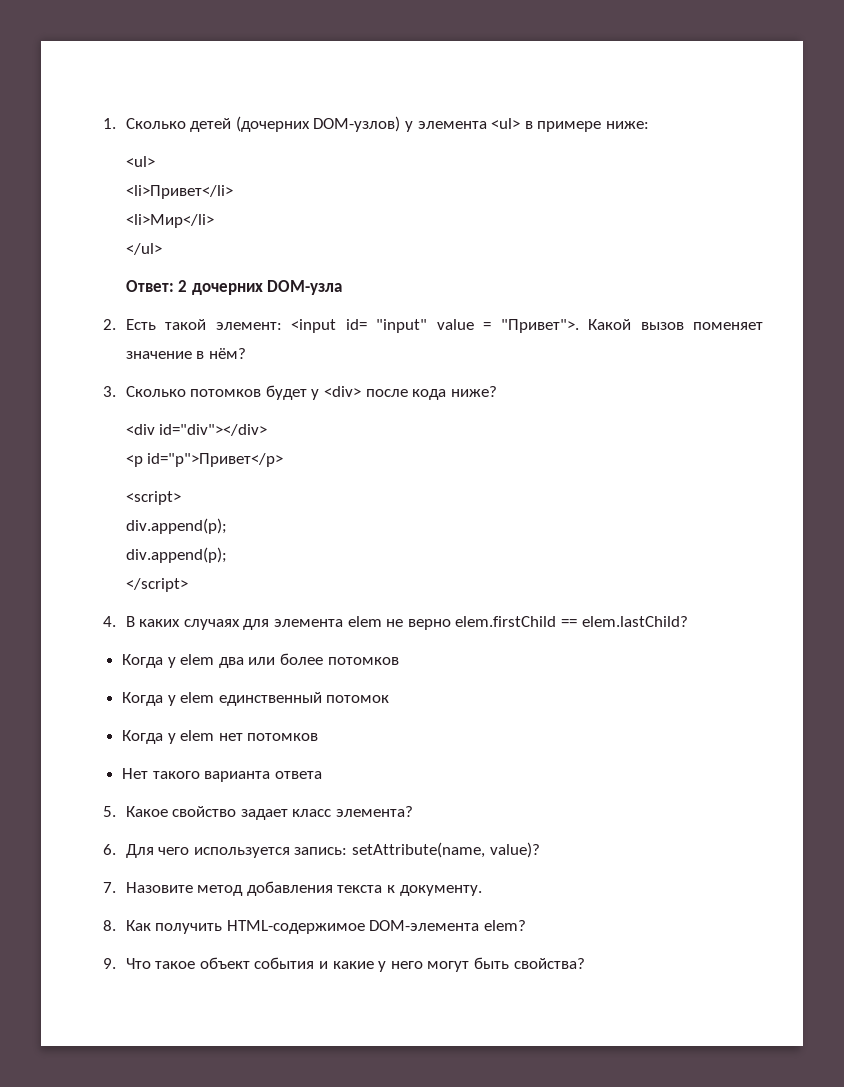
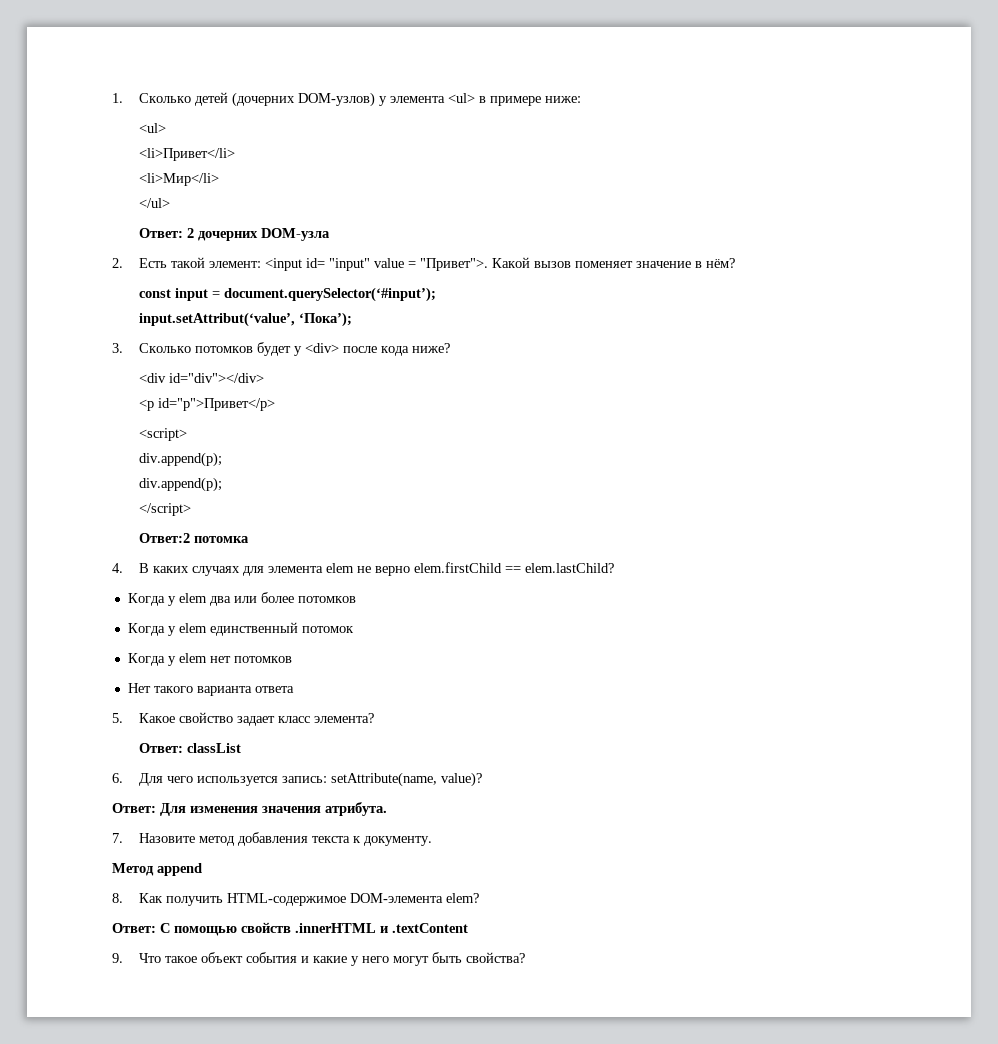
(246, 353) none -> [138,287,436,302] [138,312,352,327] // const input = document.querySelector(‘#input’); // input.setAttribut(‘value’, ‘Пока’);
(188, 585) none -> [138,533,249,543] // Ответ:2 потомка
(414, 811) none -> [138,743,241,753] // Ответ: classList
(540, 850) none -> [112,802,388,816] // Ответ: Для изменения значения атрибута.
(482, 890) none -> [112,863,203,876] // Метод append
(527, 925) none -> [112,922,469,936] // Ответ: С помощью свойств .innerHTML и .textContent

